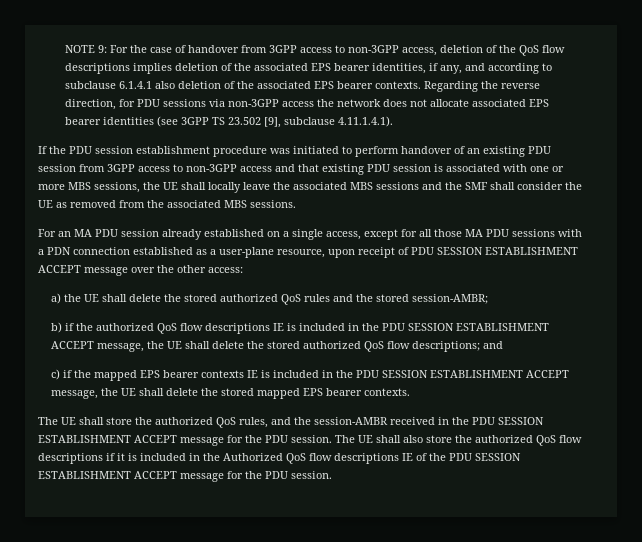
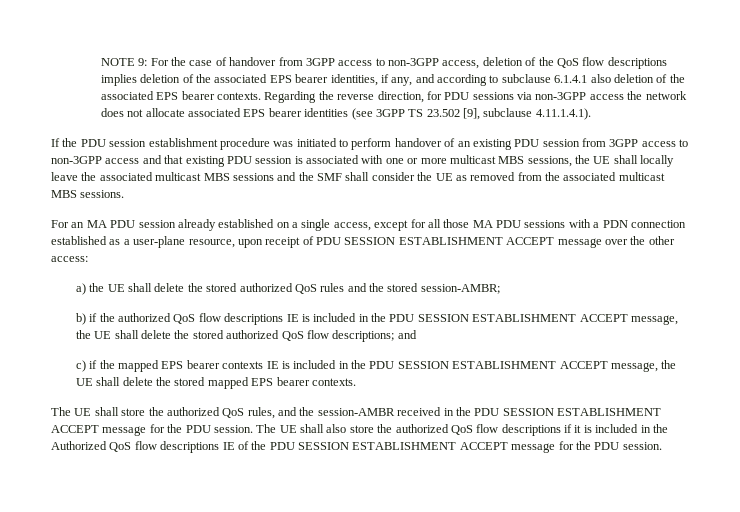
(65, 187) none -> [449,155,496,164] multicast
(347, 186) none -> [155,172,202,181] multicast
(221, 204) none -> [618,172,665,181] multicast

